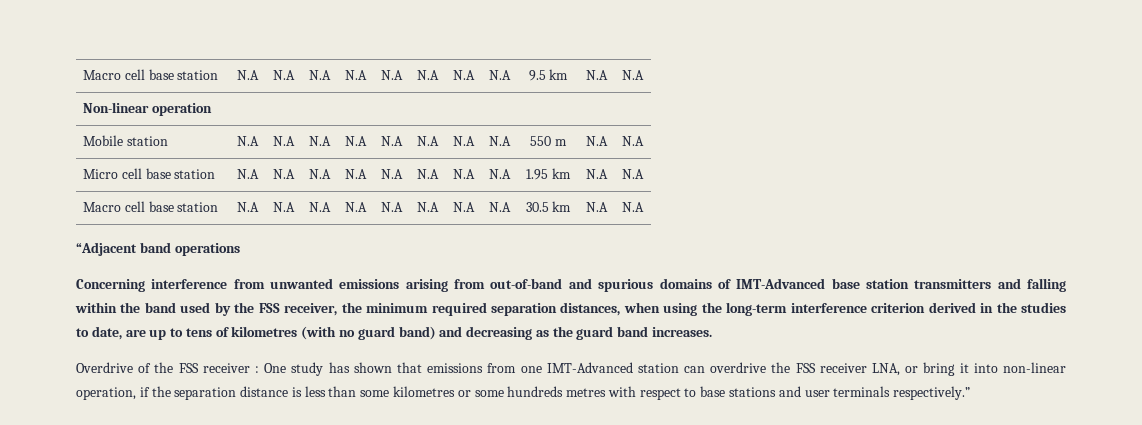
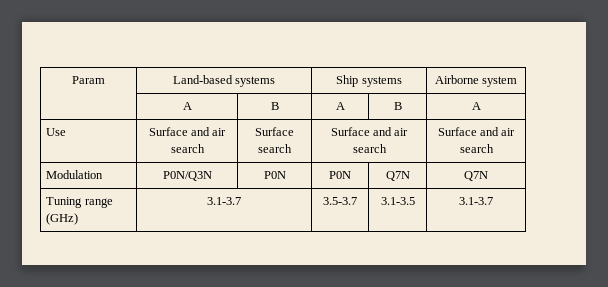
[82,69,219,80] [237,70,259,80] [273,70,295,80] [309,70,331,80] [345,70,367,80] [381,70,403,80] [417,70,439,80] [453,70,475,80] [489,70,511,80] [528,69,569,81] [586,70,608,80] [622,70,644,80] [82,102,212,116] [82,135,168,146] [237,136,259,146] [273,136,295,146] [309,136,331,146] [345,136,367,146] [381,136,403,146] [417,136,439,146] [453,136,475,146] [489,136,511,146] [530,136,567,146] [586,136,608,146] [622,136,644,146] [82,168,216,179] [237,169,259,179] [273,169,295,179] [309,169,331,179] [345,169,367,179] [381,169,403,179] [417,169,439,179] [453,169,475,179] [489,169,511,179] [526,168,571,180] [586,169,608,179] [622,169,644,179] [82,201,219,212] [237,202,259,212] [273,202,295,212] [309,202,331,212] [345,202,367,212] [381,202,403,212] [417,202,439,212] [453,202,475,212] [489,202,511,212] [525,201,572,212] [586,202,608,212] [622,202,644,212] [76,242,240,256] [76,278,1067,292] [75,302,1067,316] [76,326,713,340] [76,362,1067,376] [76,386,971,400] Macro cell base station | N.A | N.A | N.A | N.A | N.A | N.A | N.A | N.A | 9.5 km | N.A | N.A // Non-linear operation // Mobile station | N.A | N.A | N.A | N.A | N.A | N.A | N.A | N.A | 550 m | N.A | N.A // Micro cell base station | N.A | N.A | N.A | N.A | N.A | N.A | N.A | N.A | 1.95 km | N.A | N.A // Macro cell base station | N.A | N.A | N.A | N.A | N.A | N.A | N.A | N.A | 30.5 km | N.A | N.A // “Adjacent band operations // Concerning interference from unwanted emissions arising from out-of-band and spurious domains of IMT-Advanced base station transmitters and falling within the band used by the FSS receiver, the minimum required separation distances, when using the long-term interference criterion derived in the studies to date, are up to tens of kilometres (with no guard band) and decreasing as the guard band increases. // Overdrive of the FSS receiver : One study has shown that emissions from one IMT-Advanced station can overdrive the FSS receiver LNA, or bring it into non-linear operation, if the separation distance is less than some kilometres or some hundreds metres with respect to base stations and user terminals respectively.” -> [72,76,105,84] [172,75,276,87] [336,75,402,87] [434,75,518,87] [182,102,192,110] [270,102,279,110] [335,102,345,110] [393,102,402,110] [471,102,481,110] [46,128,67,136] [148,127,227,136] [170,144,205,153] [255,127,294,136] [258,144,292,153] [330,127,409,136] [352,144,387,153] [437,127,516,136] [459,144,494,153] [46,170,104,179] [162,171,212,181] [263,171,286,179] [329,171,351,179] [385,171,410,181] [464,171,488,181] [46,197,113,208] [46,213,79,225] [207,197,241,205] [323,197,357,205] [380,197,415,205] [459,197,493,205] Param | Land-based systems | Ship systems | Airborne system // | A | B | A | B | A // Use | Surface and air search | Surface search | Surface and air search | Surface and air search // Modulation | P0N/Q3N | P0N | P0N | Q7N | Q7N // Tuning range (GHz) | 3.1-3.7 | 3.5-3.7 | 3.1-3.5 | 3.1-3.7

